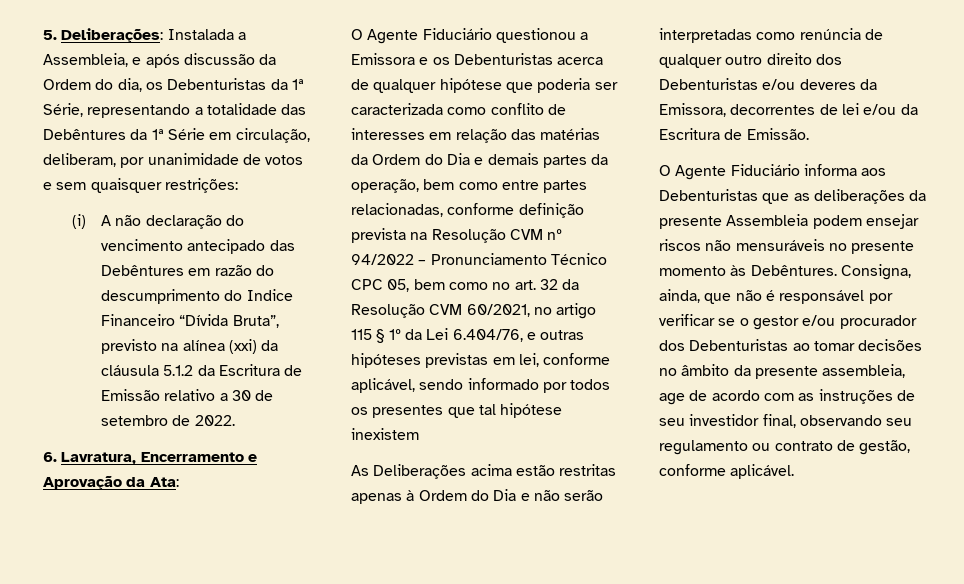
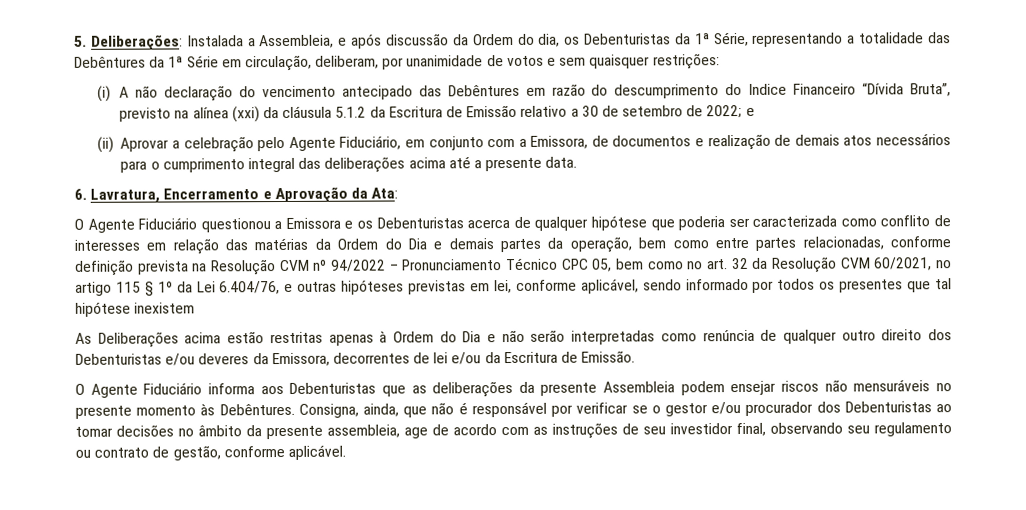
[194,415,235,426] 2022. -> [706,104,755,119] [96,133,951,153] [120,156,578,173] 2022; e // (ii) Aprovar a celebração pelo Agente Fiduciário, em conjunto com a Emissora, de documentos e realização de demais atos necessários para o cumprimento integral das deliberações acima até a presente data.

